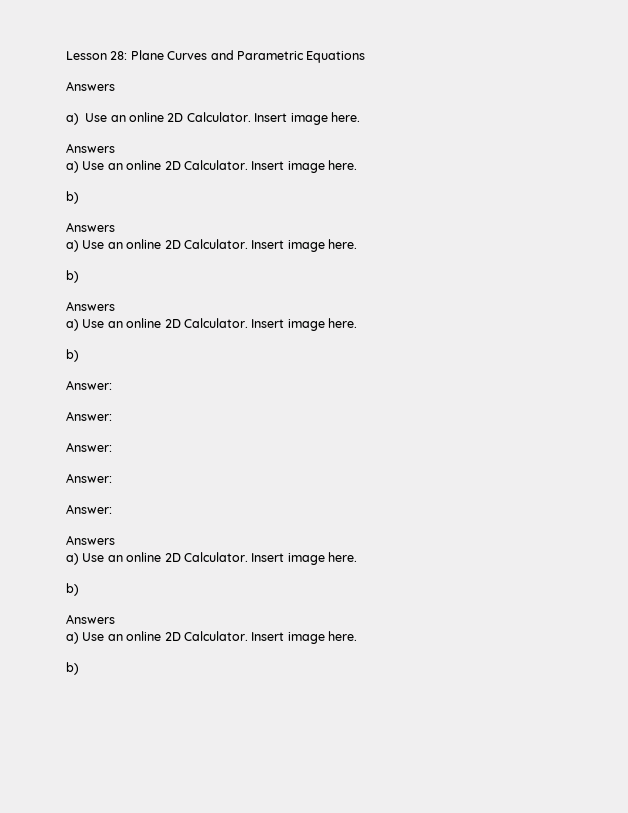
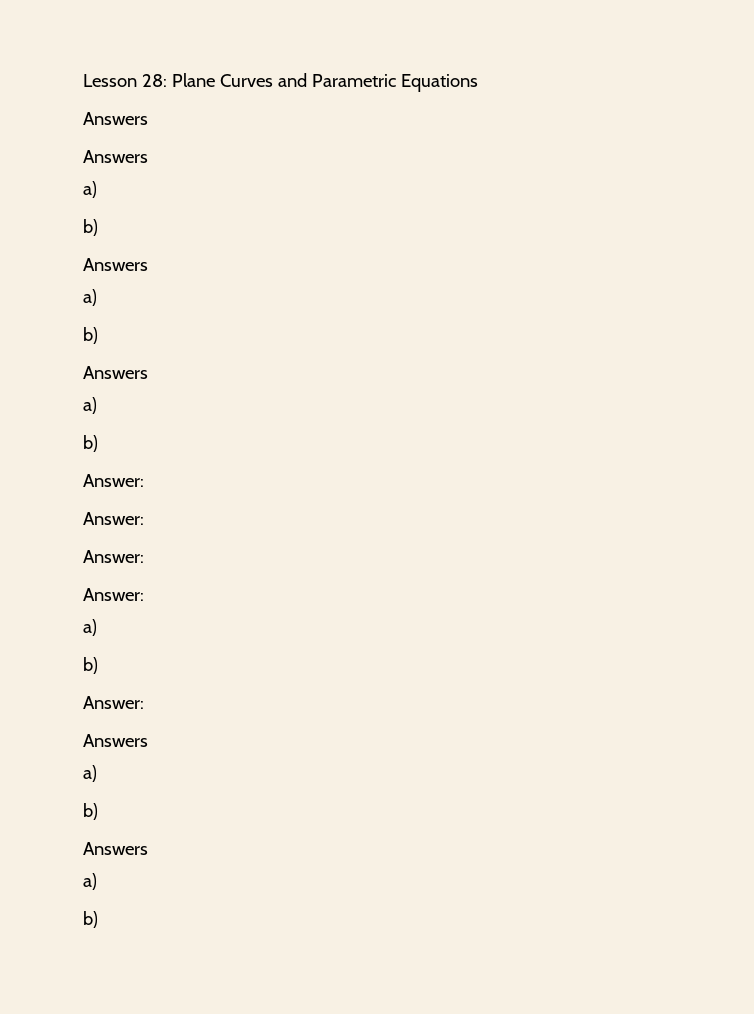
[66,112,360,125] [66,143,115,153] [66,160,357,173] [66,191,79,204] [66,222,115,232] [66,239,357,252] [66,270,79,283] [66,301,115,311] [66,318,357,331] a) Use an online 2D Calculator. Insert image here. // Answers // a) Use an online 2D Calculator. Insert image here. // b) // Answers // a) Use an online 2D Calculator. Insert image here. // b) // Answers // a) Use an online 2D Calculator. Insert image here. -> [83,150,148,163] [83,181,97,198] [83,219,98,236] [83,258,148,271] [83,289,97,306] [83,327,98,344] [83,366,148,379] [83,397,97,414] Answers // a) // b) // Answers // a) // b) // Answers // a)
(112, 478) none -> [83,619,97,636] [83,657,98,674] // a) // b)
[82,552,357,565] [66,583,79,596] [66,614,115,624] [66,631,357,644] Use an online 2D Calculator. Insert image here. // b) // Answers // a) Use an online 2D Calculator. Insert image here. -> [83,803,98,820] [83,842,148,855] [83,873,97,890] // b) // Answers // a)

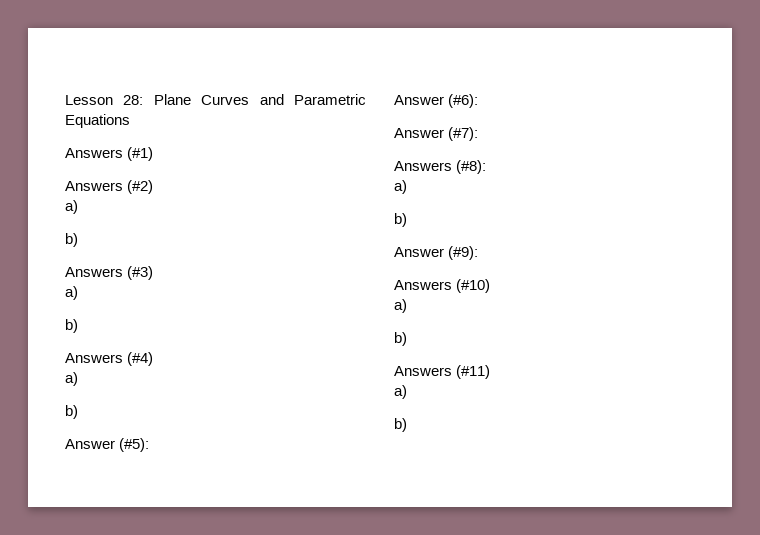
[83,150,148,163] [83,181,97,198] [83,219,98,236] [83,258,148,271] [83,289,97,306] [83,327,98,344] [83,366,148,379] [83,397,97,414] [83,435,98,452] [83,474,144,487] [83,512,144,525] [83,550,144,563] [83,588,144,601] [83,619,97,636] [83,657,98,674] [83,696,144,709] [83,734,148,747] [83,765,97,782] [83,803,98,820] [83,842,148,855] // Answers // a) // b) // Answers // a) // b) // Answers // a) // b) // Answer: // Answer: // Answer: // Answer: // a) // b) // Answer: // Answers // a) // b) // Answers -> [127,147,154,161] [65,180,154,194] [65,200,78,214] [65,233,78,247] [65,266,154,280] [65,286,78,300] [65,319,78,333] [65,352,154,366] [65,372,78,386] [65,405,78,419] [65,438,150,452] [394,94,479,108] [394,127,479,141] [394,160,487,174] [394,180,407,194] [394,213,407,227] [394,246,479,260] [394,279,491,293] [394,299,407,313] [394,332,407,346] [394,365,491,379] (#1) // Answers (#2) // a) // b) // Answers (#3) // a) // b) // Answers (#4) // a) // b) // Answer (#5): // Answer (#6): // Answer (#7): // Answers (#8): // a) // b) // Answer (#9): // Answers (#10) // a) // b) // Answers (#11)

